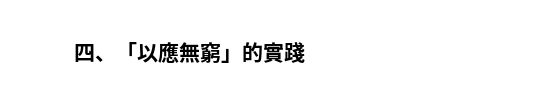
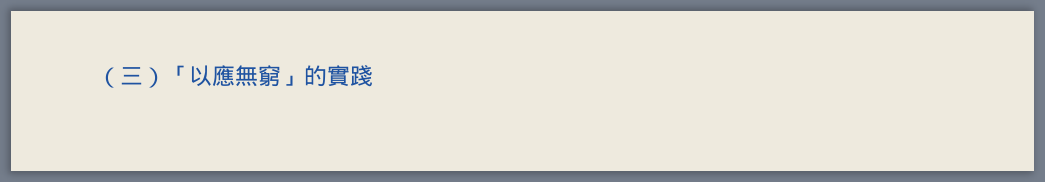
[74,44,116,63] 四、 -> [97,67,166,88] （三）

